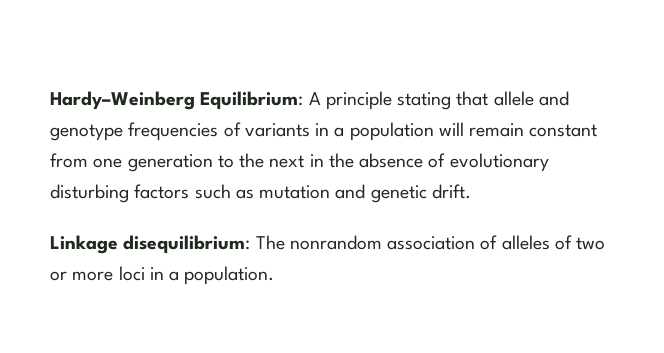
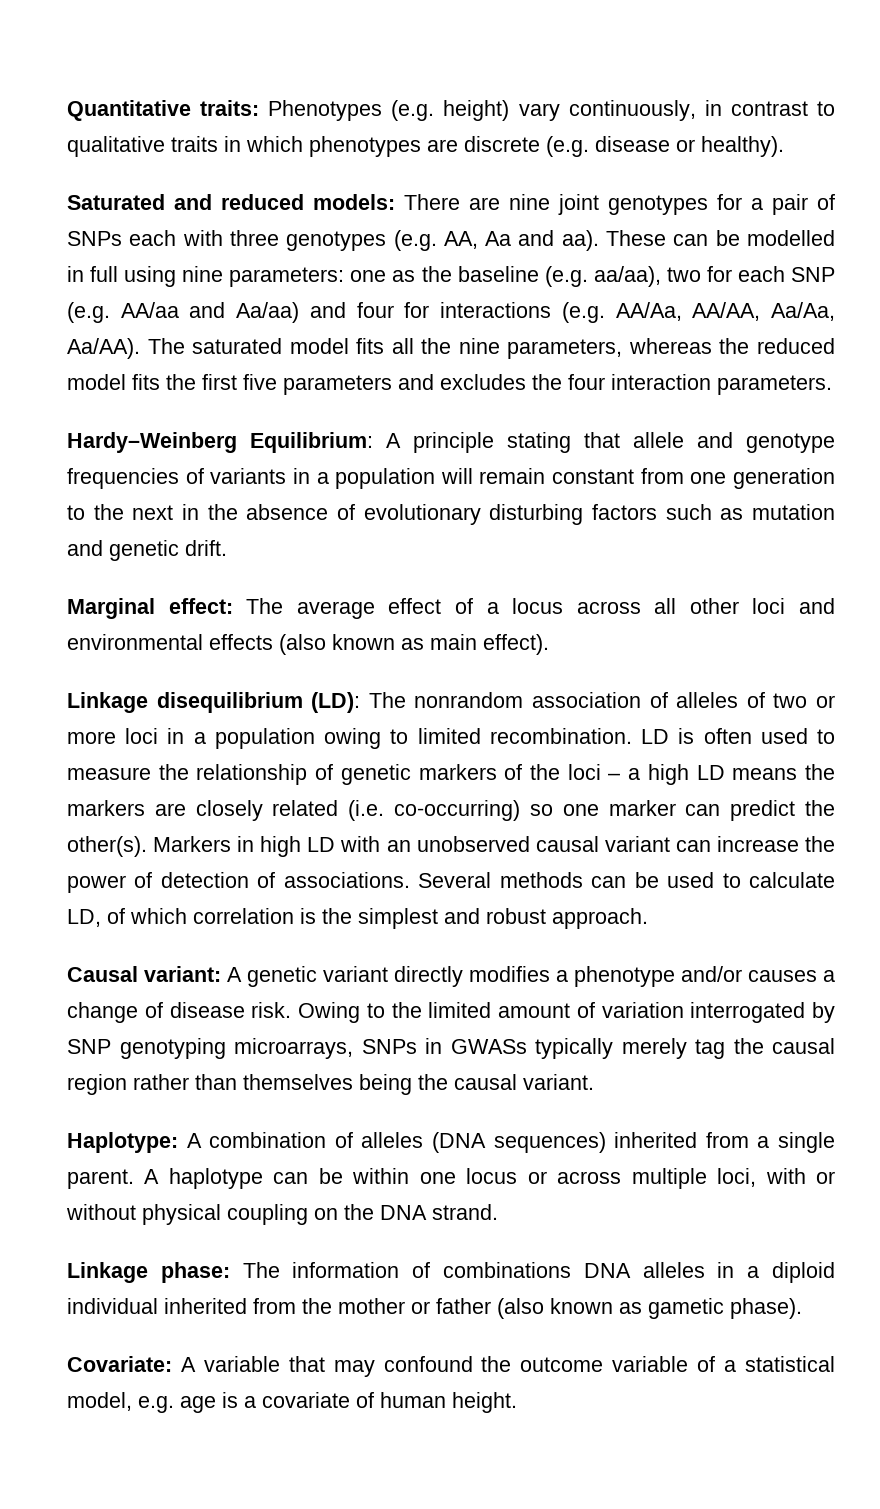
(50, 100) none -> [67,100,835,121] [67,136,784,157] [67,194,835,215] [67,230,835,251] [67,266,835,287] [67,302,836,323] [67,338,835,359] [67,374,832,395] Quantitative traits: Phenotypes (e.g. height) vary continuously, in contrast to qualitative traits in which phenotypes are discrete (e.g. disease or healthy). // Saturated and reduced models: There are nine joint genotypes for a pair of SNPs each with three genotypes (e.g. AA, Aa and aa). These can be modelled in full using nine parameters: one as the baseline (e.g. aa/aa), two for each SNP (e.g. AA/aa and Aa/aa) and four for interactions (e.g. AA/Aa, AA/AA, Aa/Aa, Aa/AA). The saturated model fits all the nine parameters, whereas the reduced model fits the first five parameters and excludes the four interaction parameters. //
[50,235,251,254] // Linkage disequilibrium: -> [67,598,835,619] [67,634,549,655] [67,692,361,713] // Marginal effect: The average effect of a locus across all other loci and environmental effects (also known as main effect). // Linkage disequilibrium (LD):
[184,266,275,285] population. -> [214,728,836,749] [67,764,835,785] [67,800,836,821] [67,836,836,857] [67,872,836,893] [67,908,648,929] [67,966,835,987] [67,1002,835,1023] [67,1038,835,1059] [67,1074,594,1095] [67,1132,836,1153] [67,1168,835,1189] [66,1204,498,1225] [67,1262,835,1283] [67,1298,802,1319] [67,1356,835,1377] [67,1392,517,1413] population owing to limited recombination. LD is often used to measure the relationship of genetic markers of the loci – a high LD means the markers are closely related (i.e. co-occurring) so one marker can predict the other(s). Markers in high LD with an unobserved causal variant can increase the power of detection of associations. Several methods can be used to calculate LD, of which correlation is the simplest and robust approach. // Causal variant: A genetic variant directly modifies a phenotype and/or causes a change of disease risk. Owing to the limited amount of variation interrogated by SNP genotyping microarrays, SNPs in GWASs typically merely tag the causal region rather than themselves being the causal variant. // Haplotype: A combination of alleles (DNA sequences) inherited from a single parent. A haplotype can be within one locus or across multiple loci, with or without physical coupling on the DNA strand. // Linkage phase: The information of combinations DNA alleles in a diploid individual inherited from the mother or father (also known as gametic phase). // Covariate: A variable that may confound the outcome variable of a statistical model, e.g. age is a covariate of human height.

